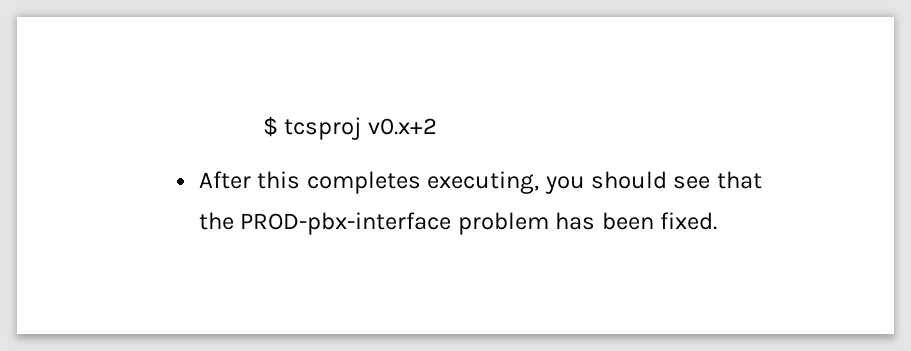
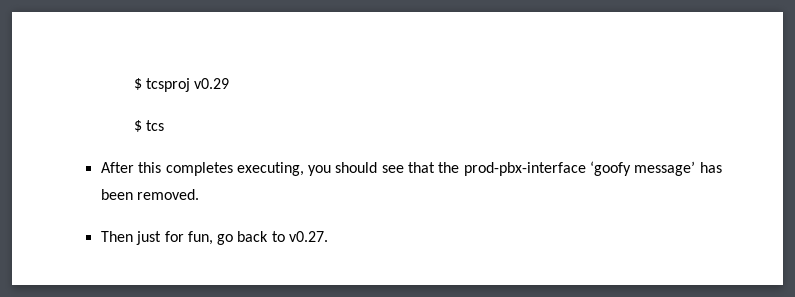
[368,118,438,135] v0.x+2 -> [194,78,230,89] [133,120,165,132] v0.29 // $ tcs
[240,212,717,235] PROD-pbx-interface problem has been fixed. -> [463,161,722,176] [100,189,200,200] [100,231,329,245] prod-pbx-interface ‘goofy message’ has been removed. // Then just for fun, go back to v0.27.

